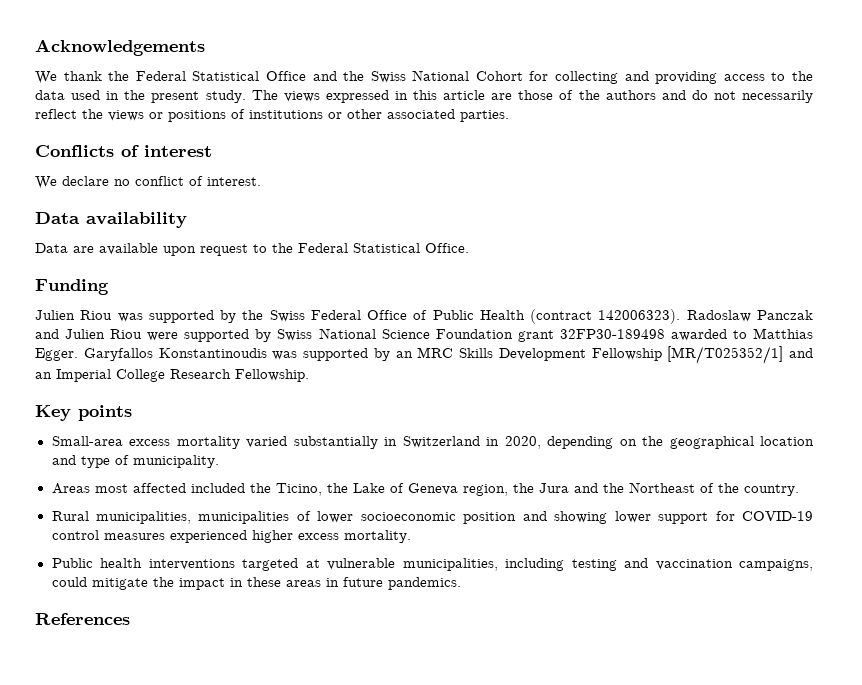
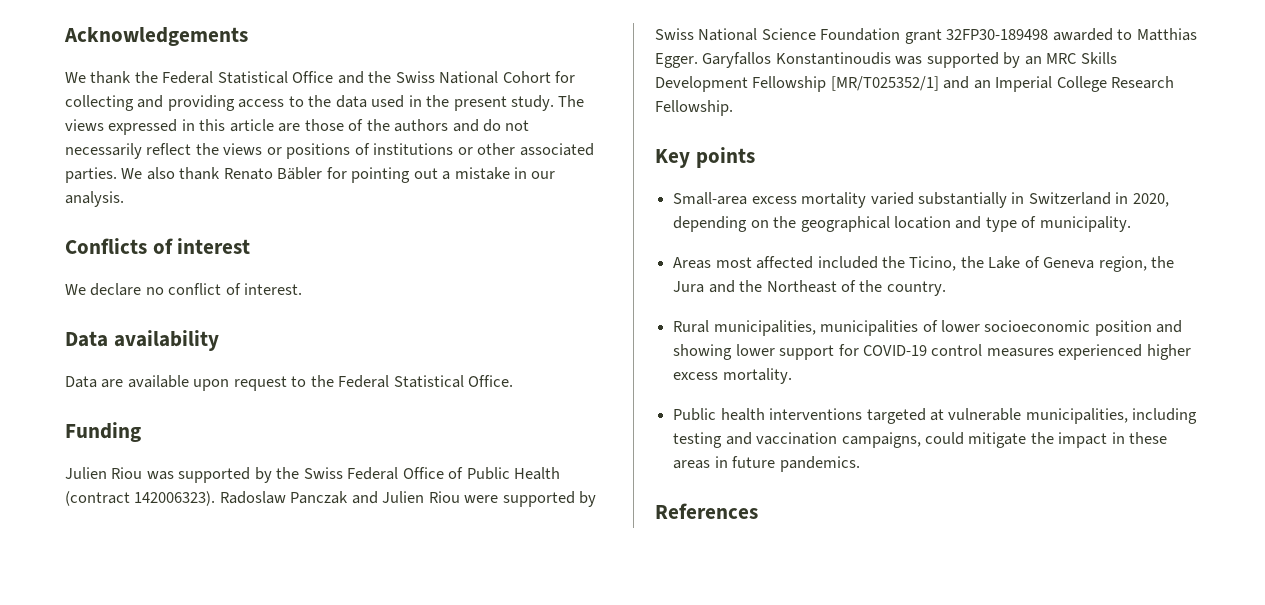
(509, 116) none -> [121,167,556,183] [65,191,124,207] We also thank Renato Bäbler for pointing out a mistake in our analysis.

